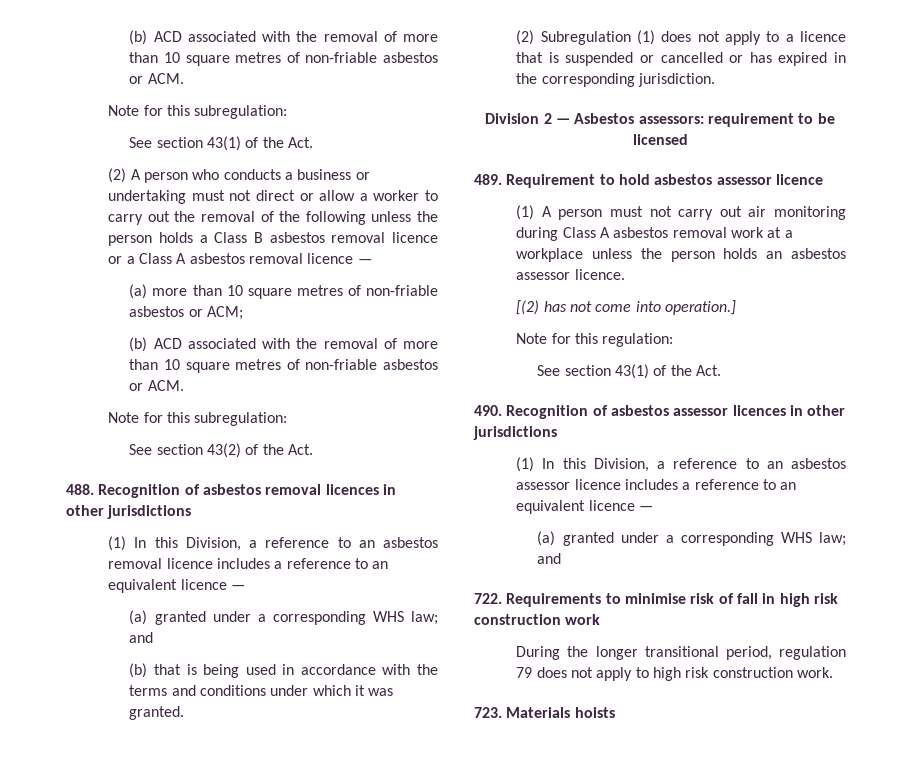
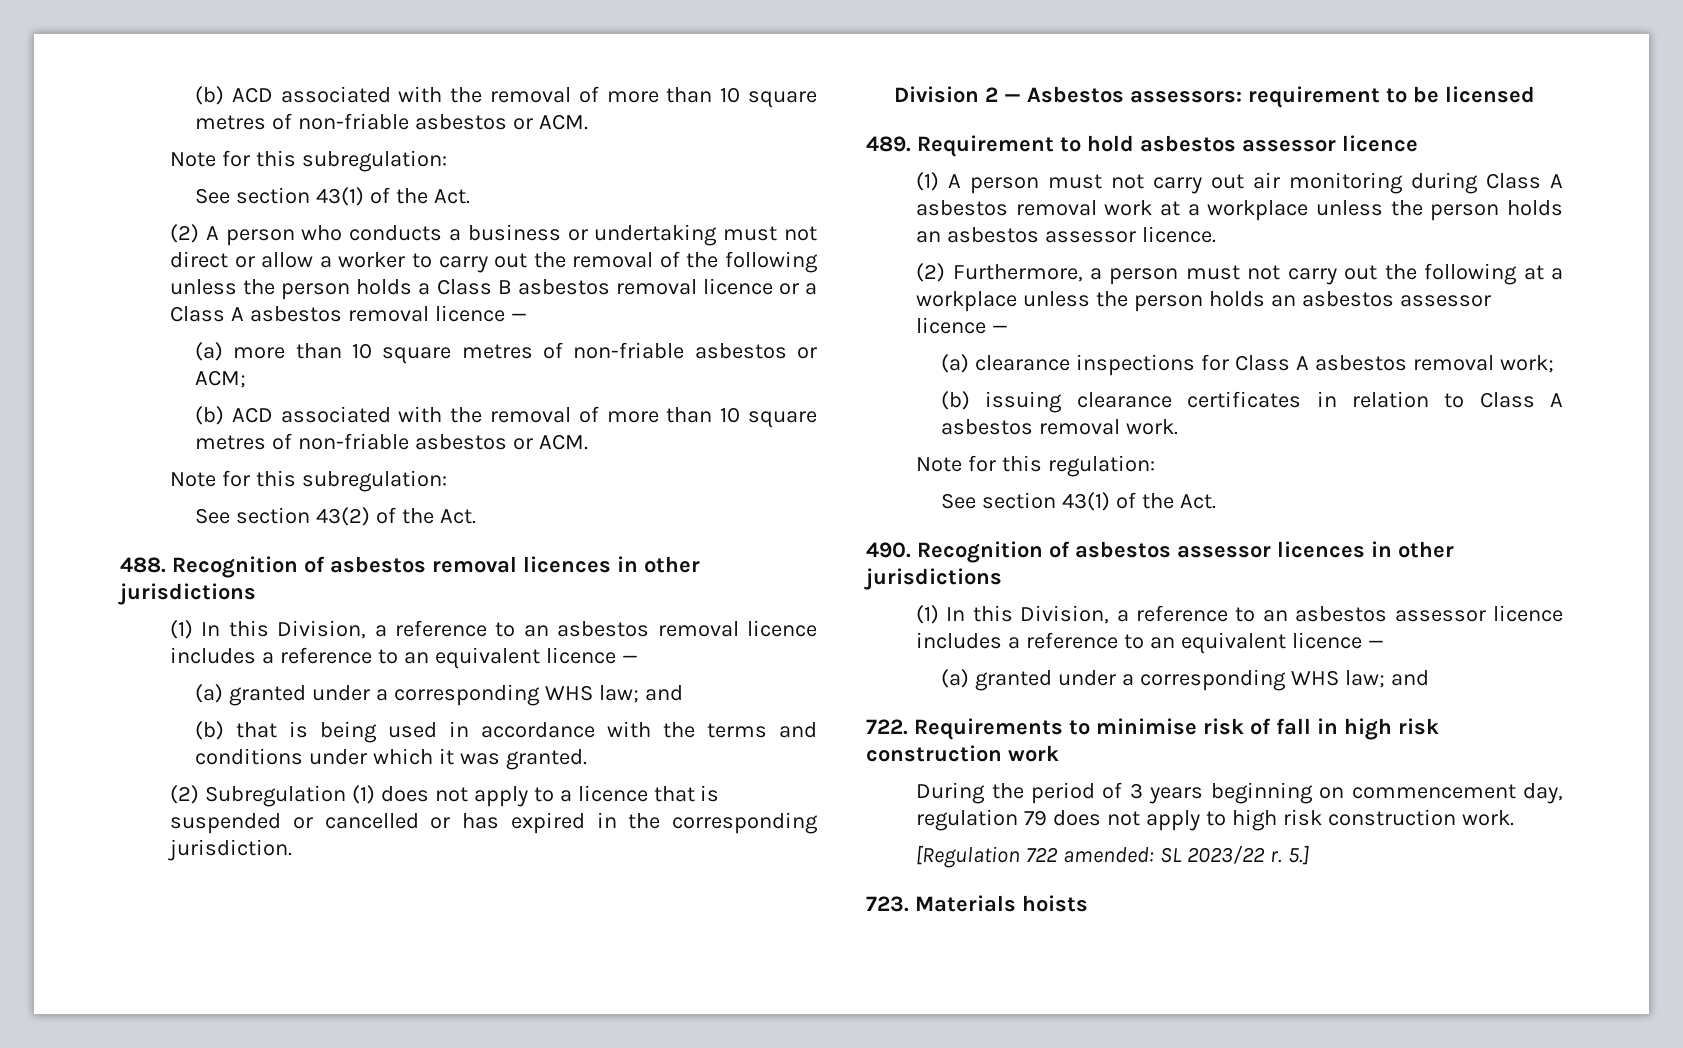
[516,300,736,315] [(2) has not come into operation.] -> [916,263,1563,285] [916,291,1491,312] [916,317,1009,334] [941,354,1554,376] [941,391,1563,413] [941,419,1179,435] (2) Furthermore, a person must not carry out the following at a workplace unless the person holds an asbestos assessor licence — // (a) clearance inspections for Class A asbestos removal work; // (b) issuing clearance certificates in relation to Class A asbestos removal work.
[595,646,772,660] longer transitional period, -> [1030,782,1563,804] period of 3 years beginning on commencement day,
(833, 672) none -> [916,845,1309,868] // [Regulation 722 amended: SL 2023/22 r. 5.]

